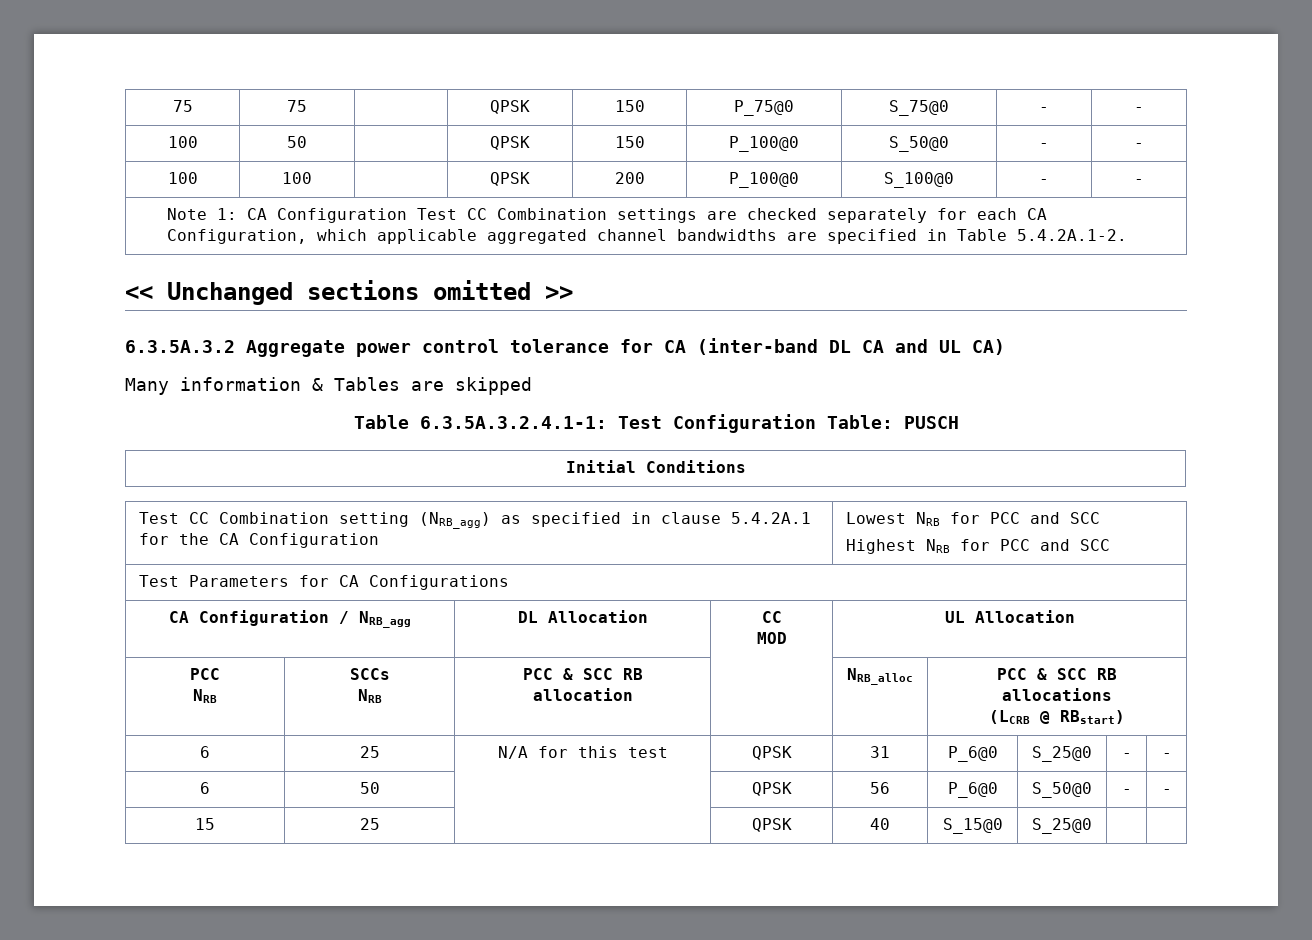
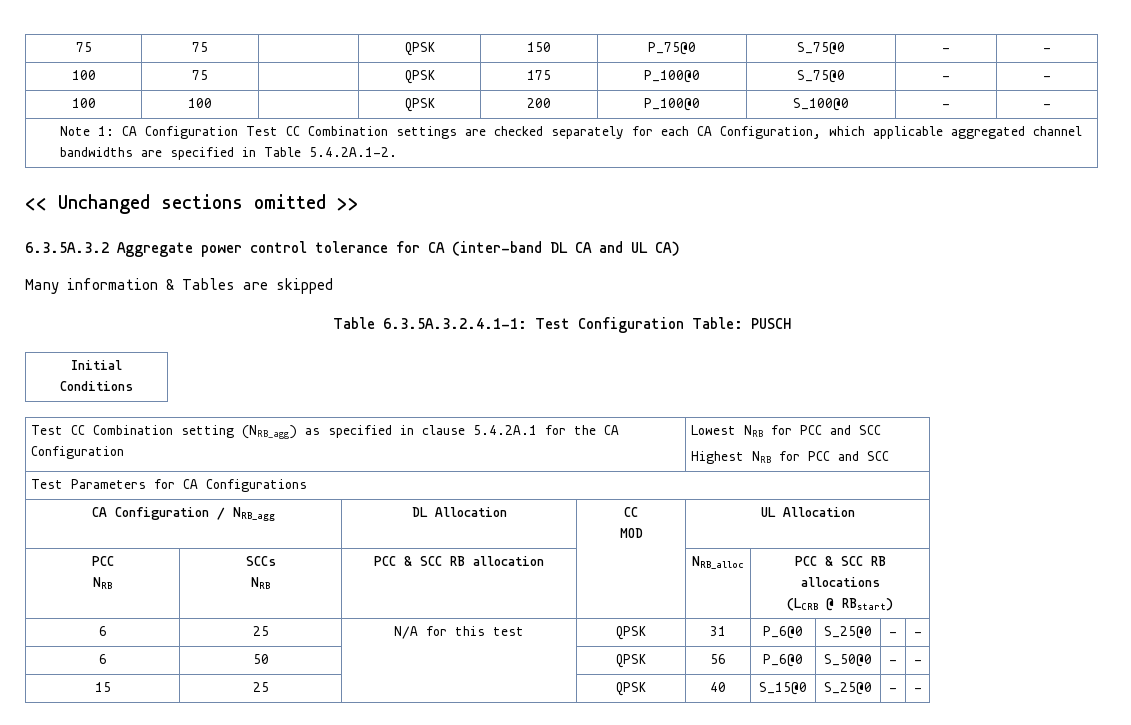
[287,136,307,148] [490,136,530,150] [614,136,645,148] [729,136,799,152] [889,136,949,152] 50 | | QPSK | 150 | P_100@0 | S_50@0 -> [192,70,208,80] [404,70,435,84] [527,70,551,80] [644,70,700,83] [797,70,845,83] 75 | | QPSK | 175 | P_100@0 | S_75@0
(1092, 826) | -> [889,688,897,692] [913,688,922,692] - | -

